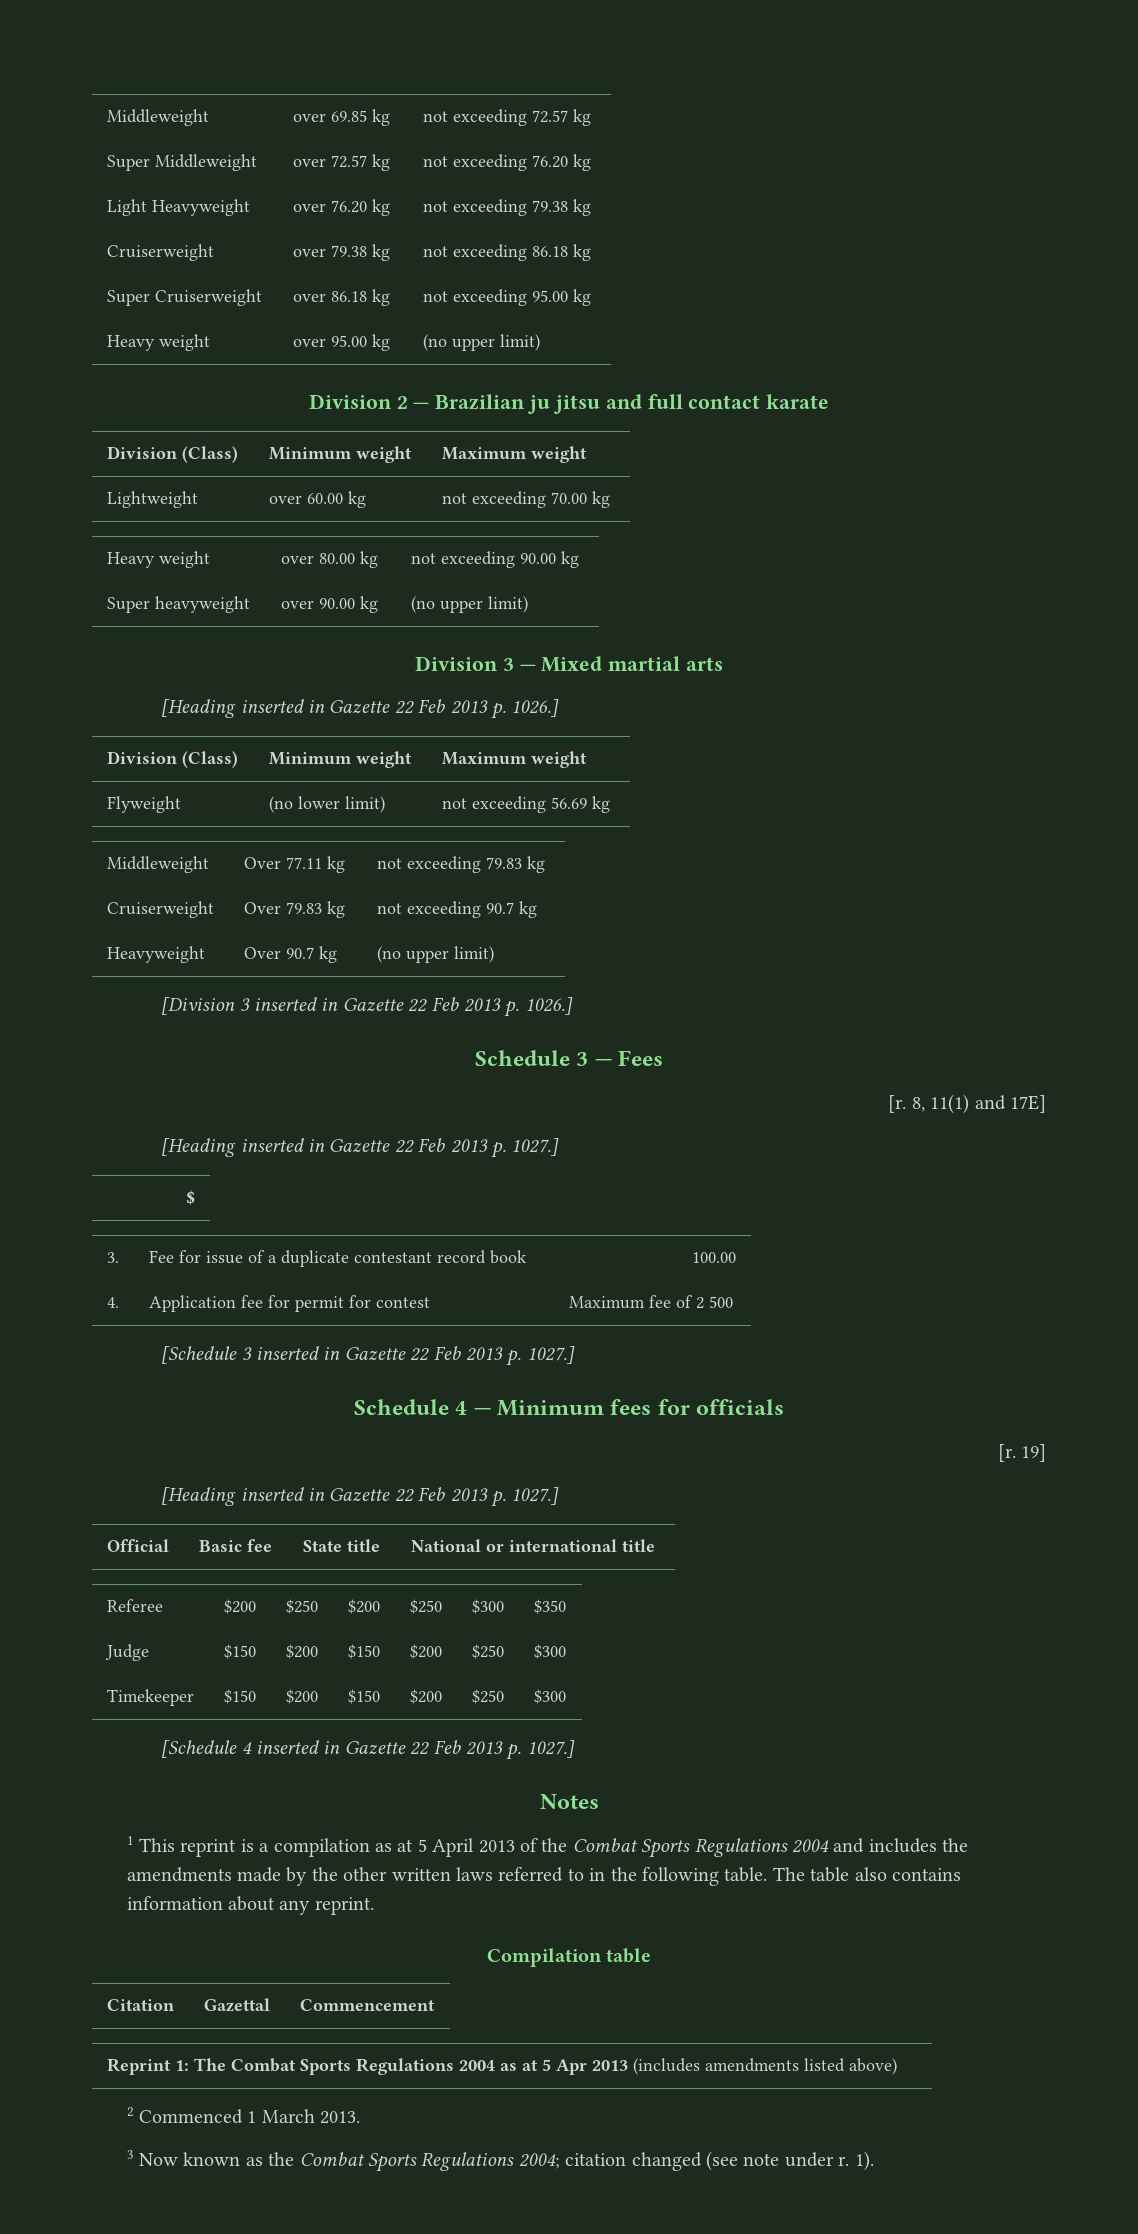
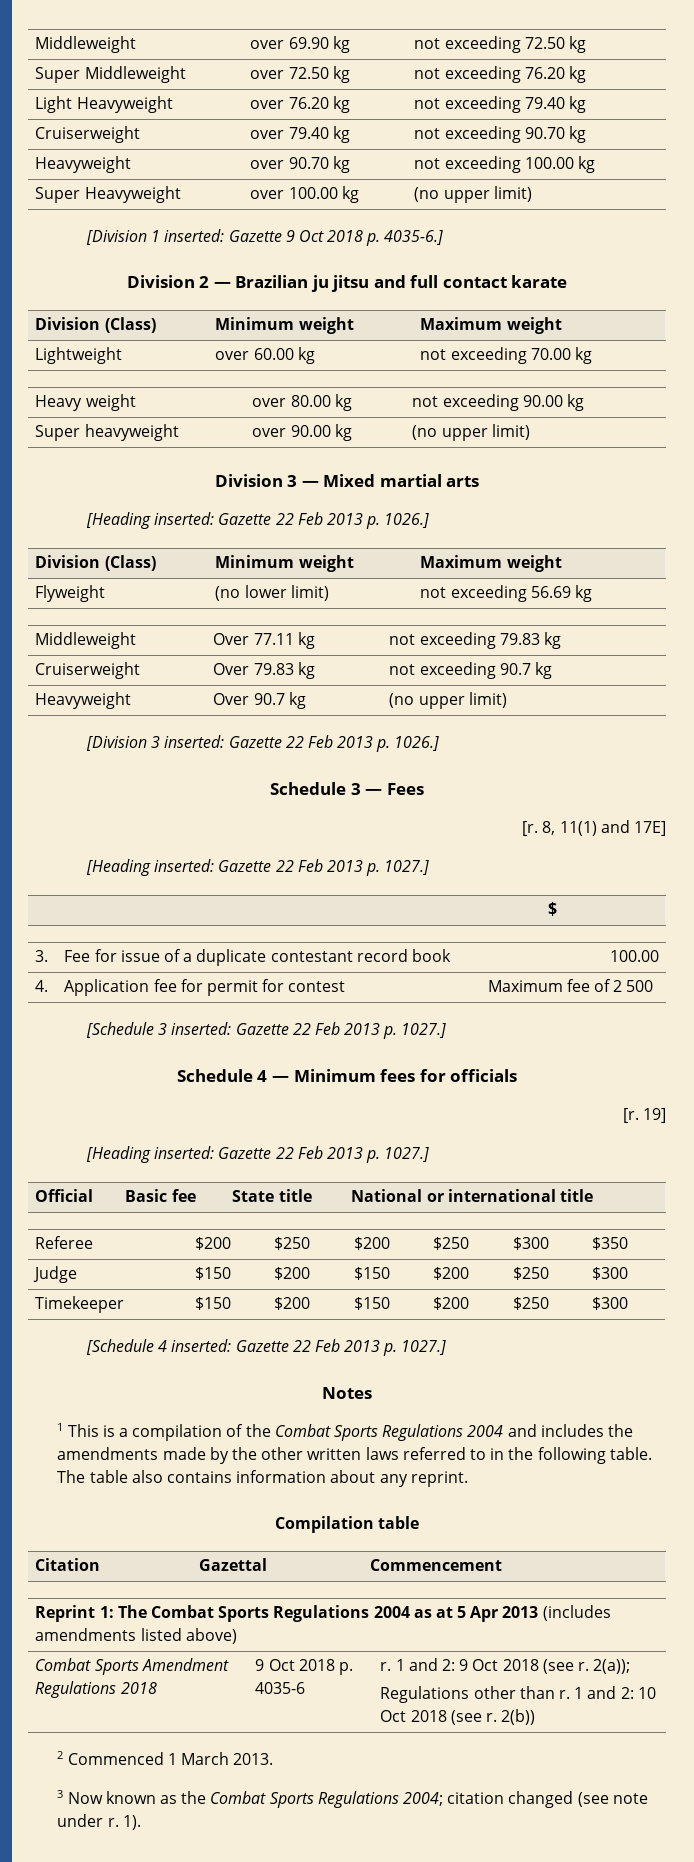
[106,109,209,126] [292,109,390,126] [422,109,568,126] Middleweight | over 69.85 kg | not exceeding 72.57 -> [35,36,137,53] [250,36,350,53] [414,36,565,53] Middleweight | over 69.90 kg | not exceeding 72.50
[330,155,367,168] 72.57 -> [288,67,329,79] 72.50
[531,200,568,212] 79.38 -> [524,97,565,109] 79.40
[330,244,390,261] [422,244,591,261] [106,289,262,306] [292,289,390,306] [422,289,591,306] [106,334,210,351] [292,334,390,351] [422,334,540,351] 79.38 kg | not exceeding 86.18 kg // Super Cruiserweight | over 86.18 kg | not exceeding 95.00 kg // Heavy weight | over 95.00 kg | (no upper limit) -> [288,126,350,143] [414,126,586,143] [35,156,132,173] [250,156,350,173] [414,156,595,173] [35,186,181,203] [250,186,359,203] [414,186,532,203] [85,229,444,246] 79.40 kg | not exceeding 90.70 kg // Heavyweight | over 90.70 kg | not exceeding 100.00 kg // Super Heavyweight | over 100.00 kg | (no upper limit) // [Division 1 inserted: Gazette 9 Oct 2018 p. 4035-6.]
[240,699,325,713] inserted in -> [154,512,215,525] inserted:
[253,997,339,1011] inserted in -> [164,735,225,748] inserted:
[240,1138,325,1152] inserted in -> [154,859,215,872] inserted:
[255,1346,341,1360] inserted in -> [171,1022,232,1035] inserted:
[240,1487,325,1501] inserted in -> [154,1146,215,1159] inserted:
[255,1740,341,1754] inserted in -> [171,1339,232,1352] inserted:
[180,1839,237,1857] reprint -> (99, 1430) none
[374,1838,515,1857] as at 5 April 2013 -> (223, 1432) none
(897, 2066) none -> [35,1658,229,1675] [35,1681,157,1698] [255,1659,353,1675] [255,1682,306,1694] [380,1658,631,1674] [380,1686,656,1703] [380,1709,536,1725] // Combat Sports Amendment Regulations 2018 | 9 Oct 2018 p. 4035-6 | r. 1 and 2: 9 Oct 2018 (see r. 2(a)); // Regulations other than r. 1 and 2: 10 Oct 2018 (see r. 2(b))

